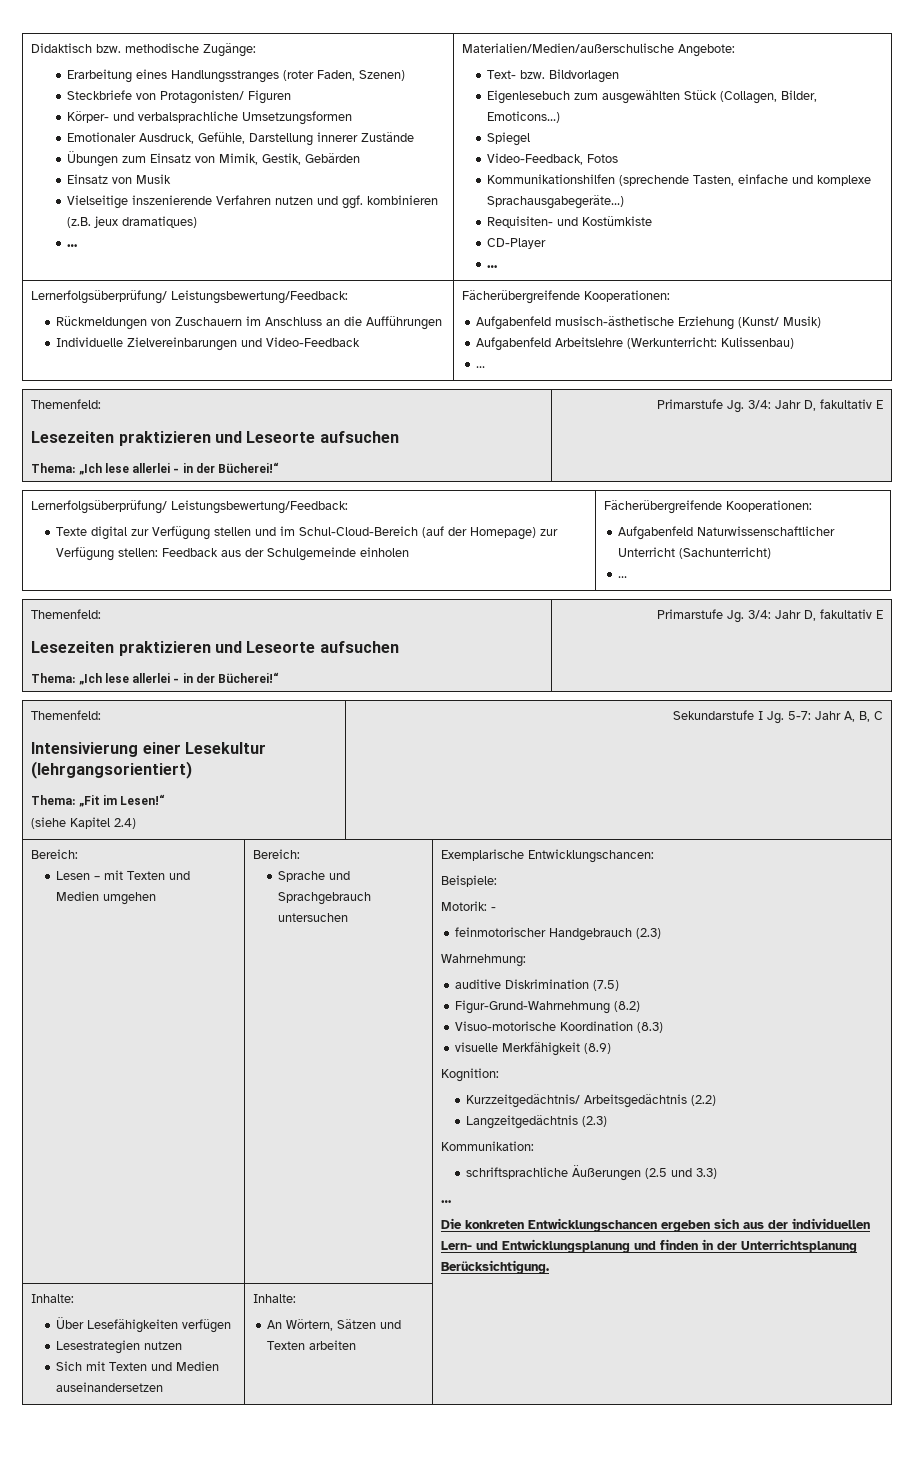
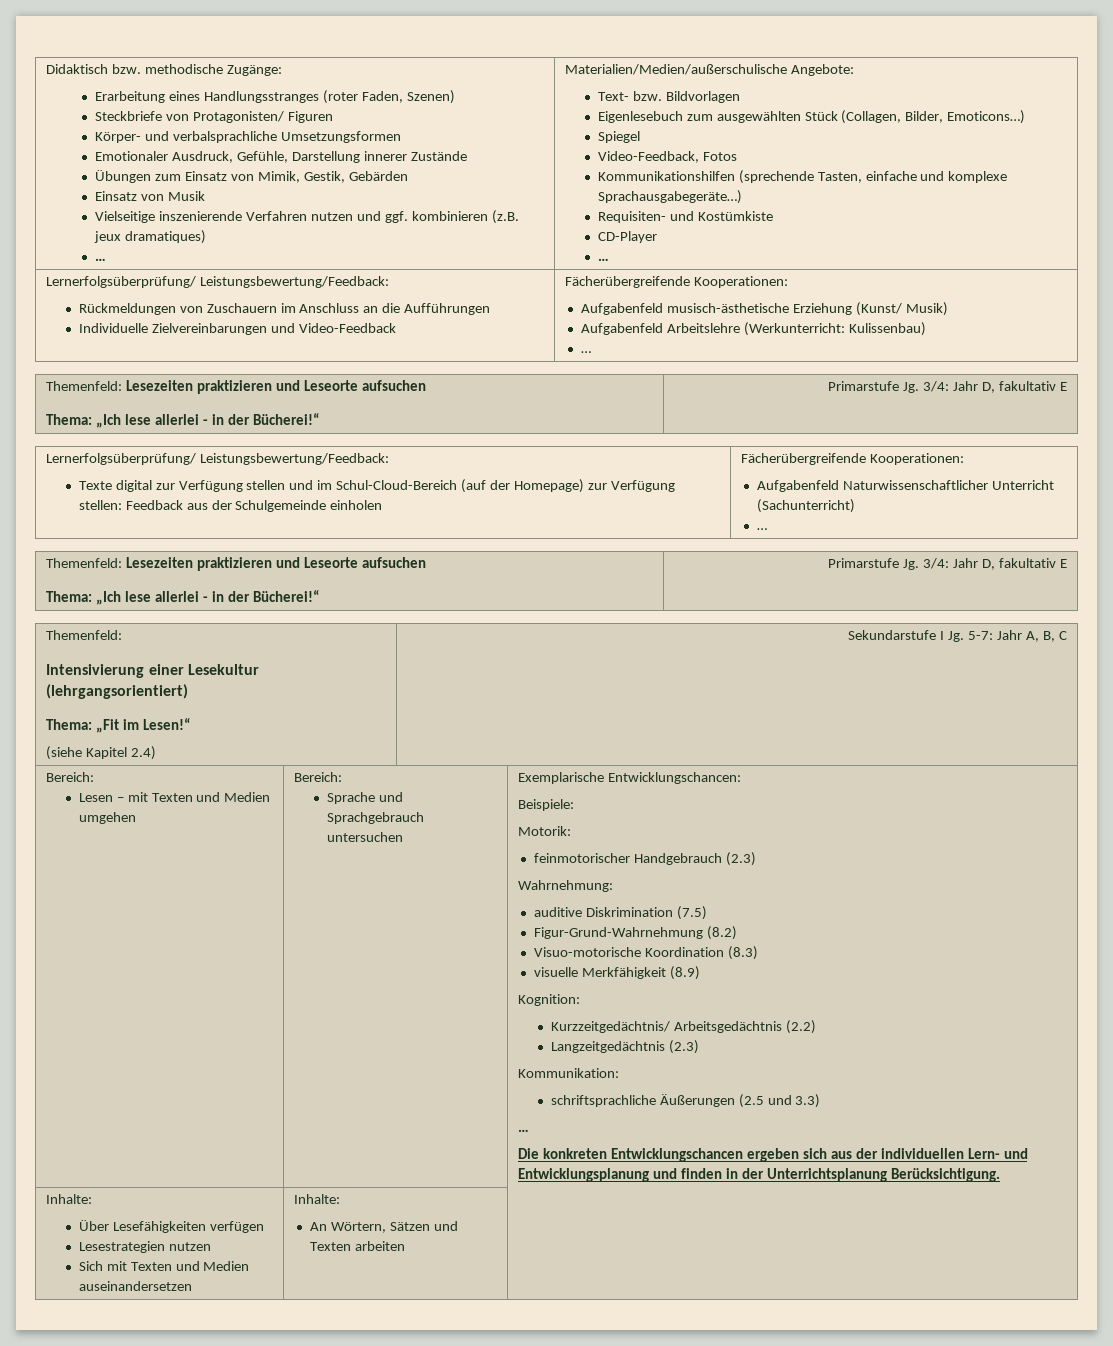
(102, 404) // -> (123, 386) none
(102, 614) // -> (123, 563) none
[491,907,497,911] - -> (572, 831) none

